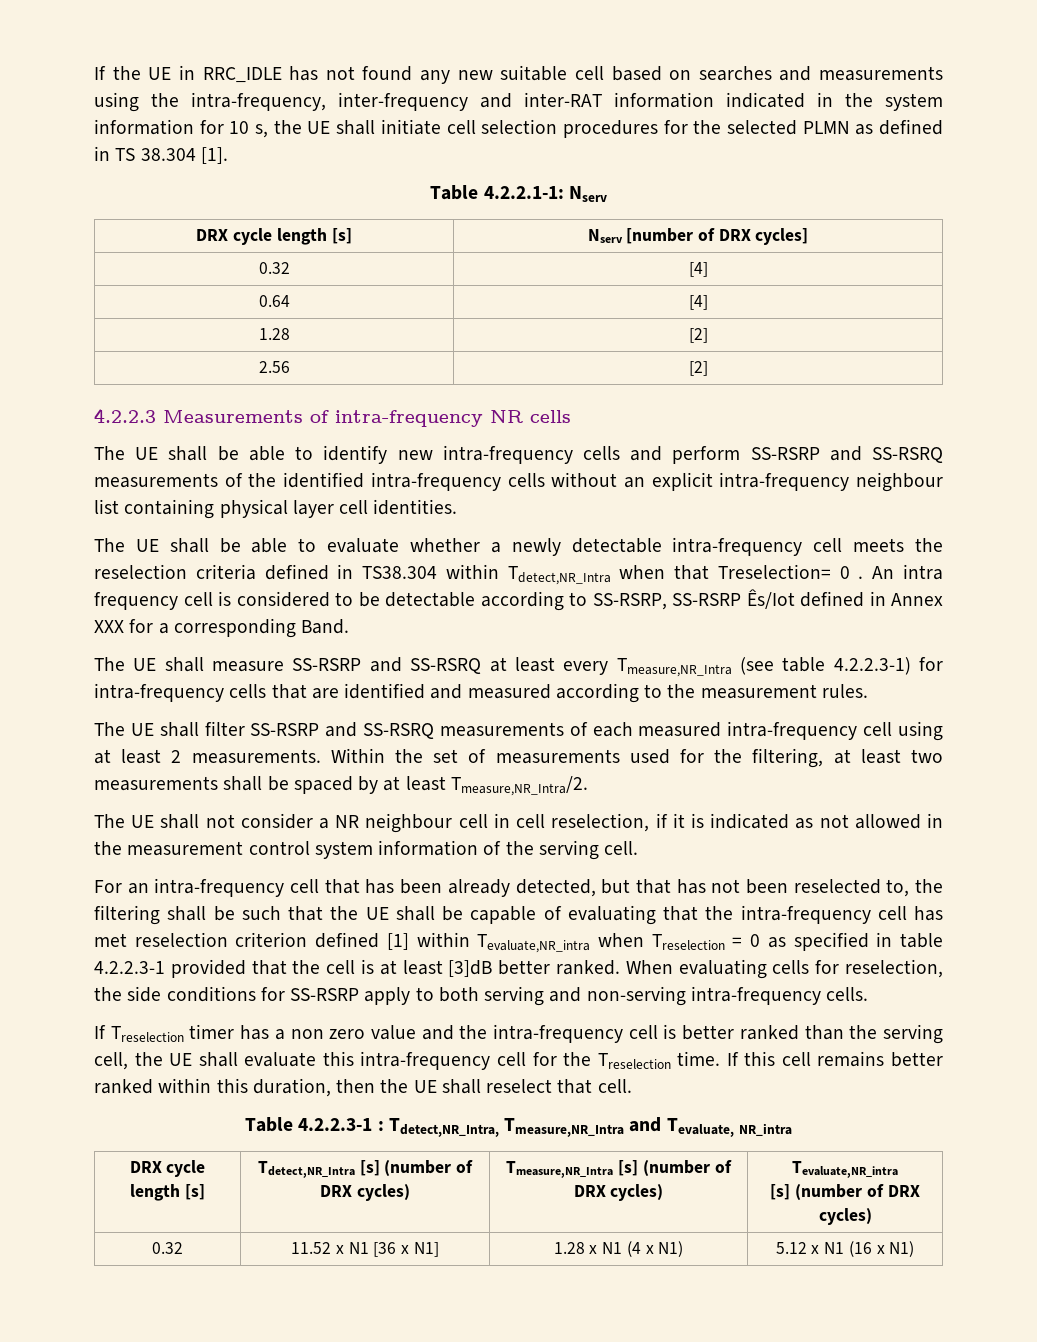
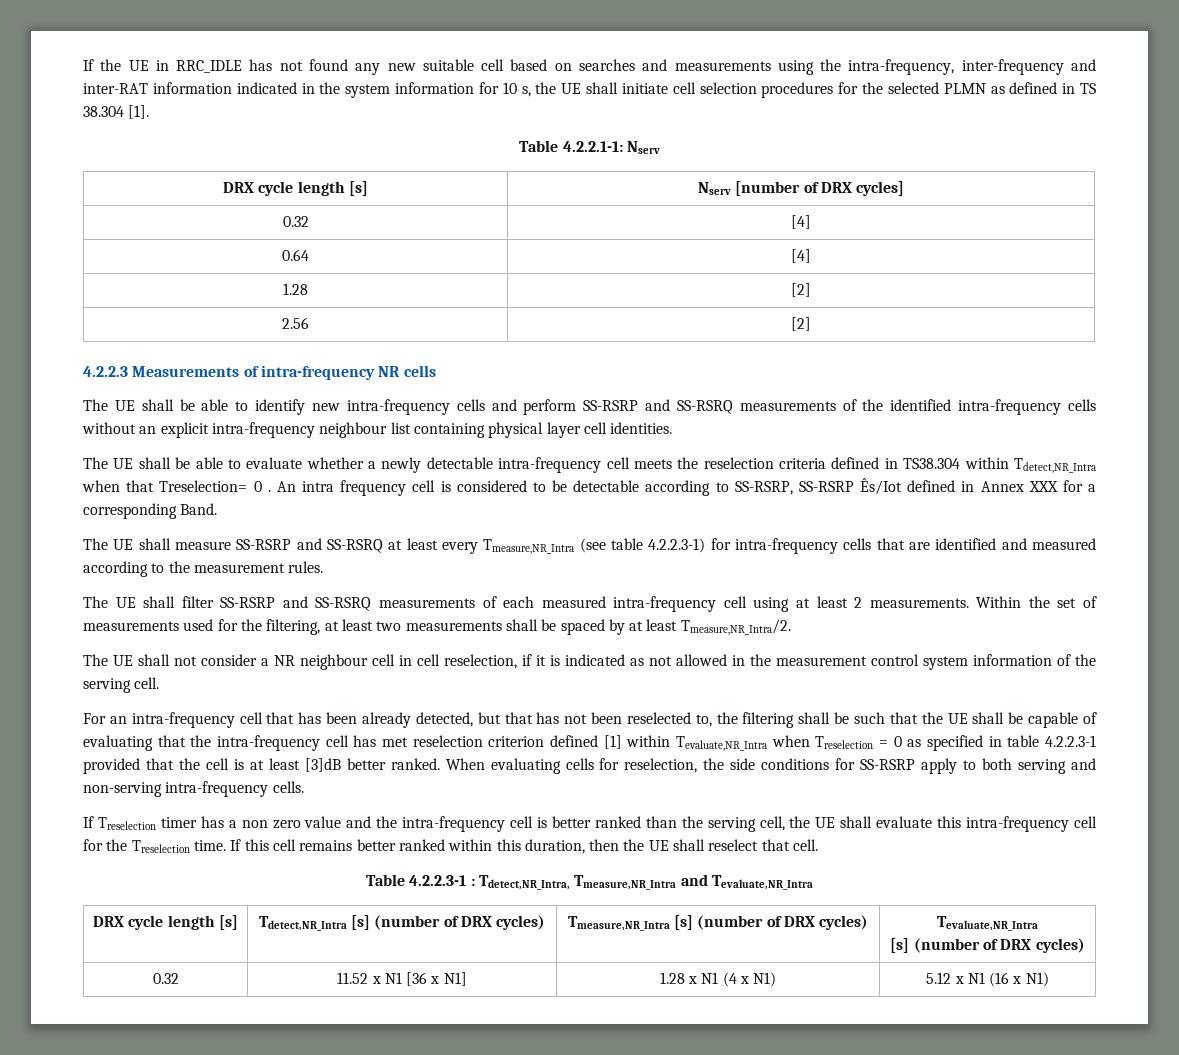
[477,934,591,953] Tevaluate,NR_intra -> [675,736,767,751] Tevaluate,NR_Intra
[666,1118,792,1137] Tevaluate, NR_intra -> [711,875,813,890] Tevaluate,NR_Intra
[792,1161,898,1178] Tevaluate,NR_intra -> [937,916,1038,931] Tevaluate,NR_Intra

